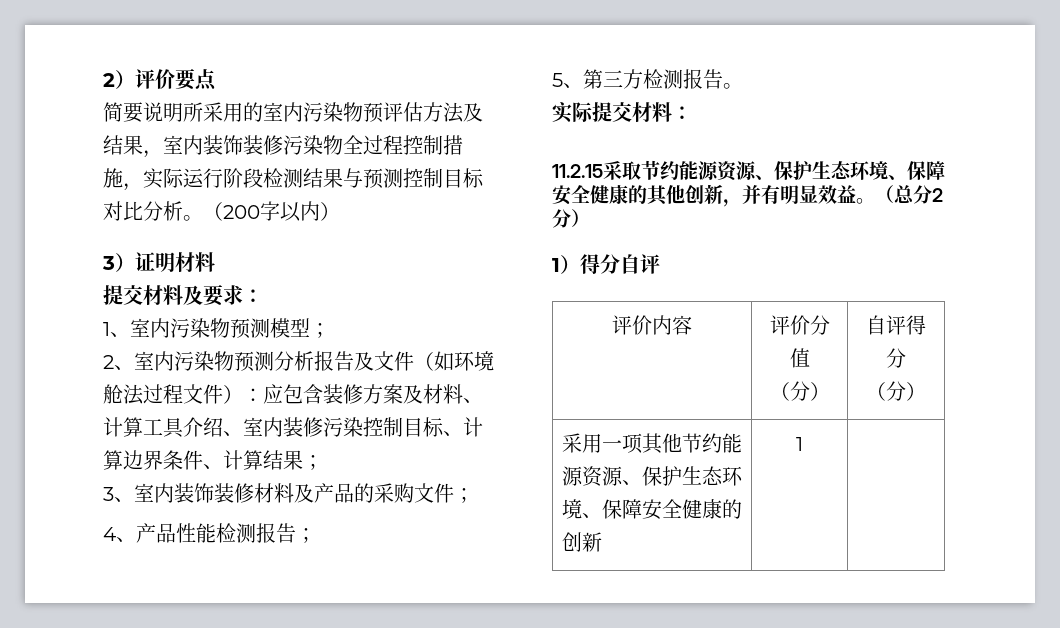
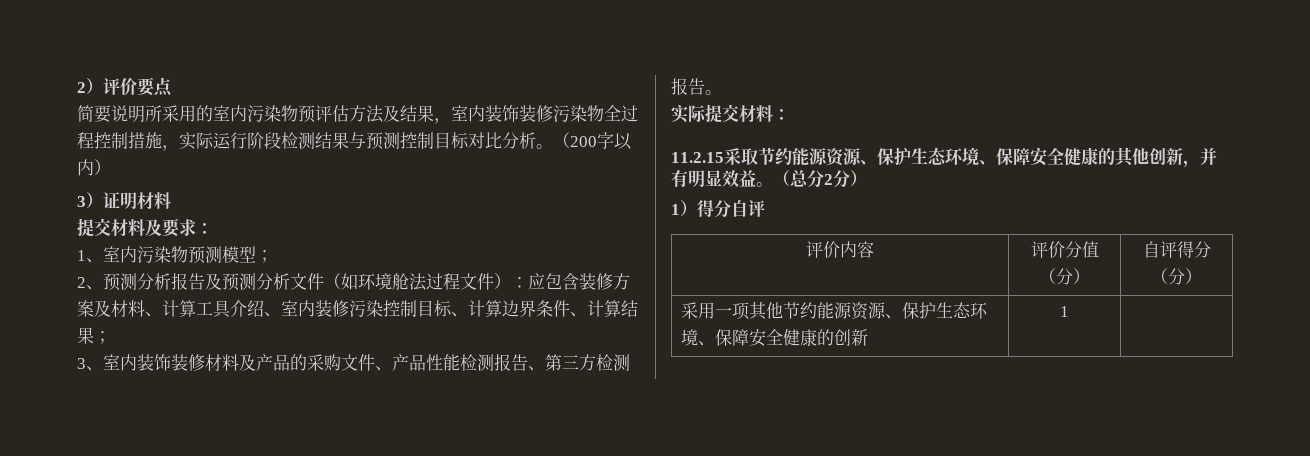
[134,351,234,371] 室内污染物 -> (103, 287) none
(374, 361) none -> [222,273,290,291] 预测分析
[454,488,474,503] [103,527,116,541] ； // 4 -> (375, 362) none
[296,528,316,543] [552,73,563,87] ； // 5 -> (528, 362) none

